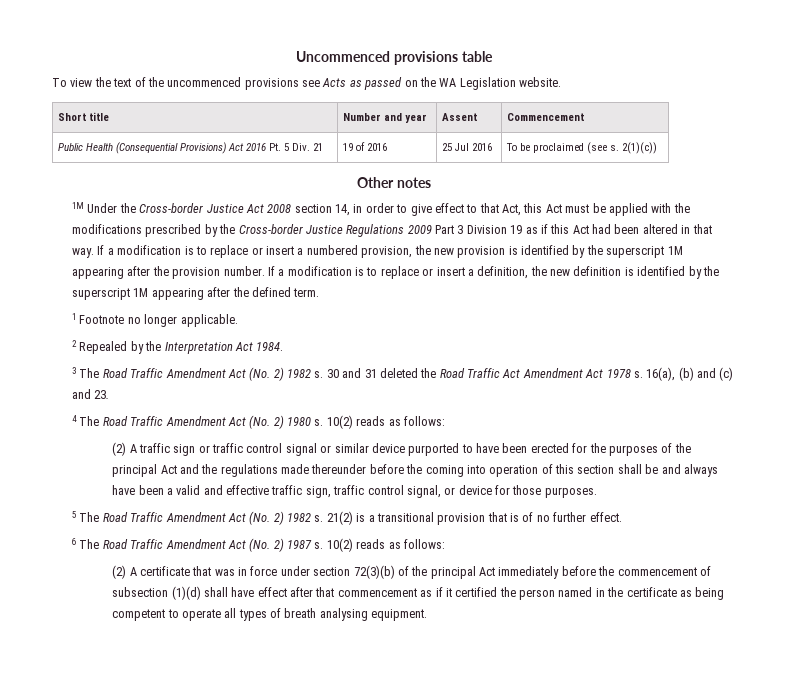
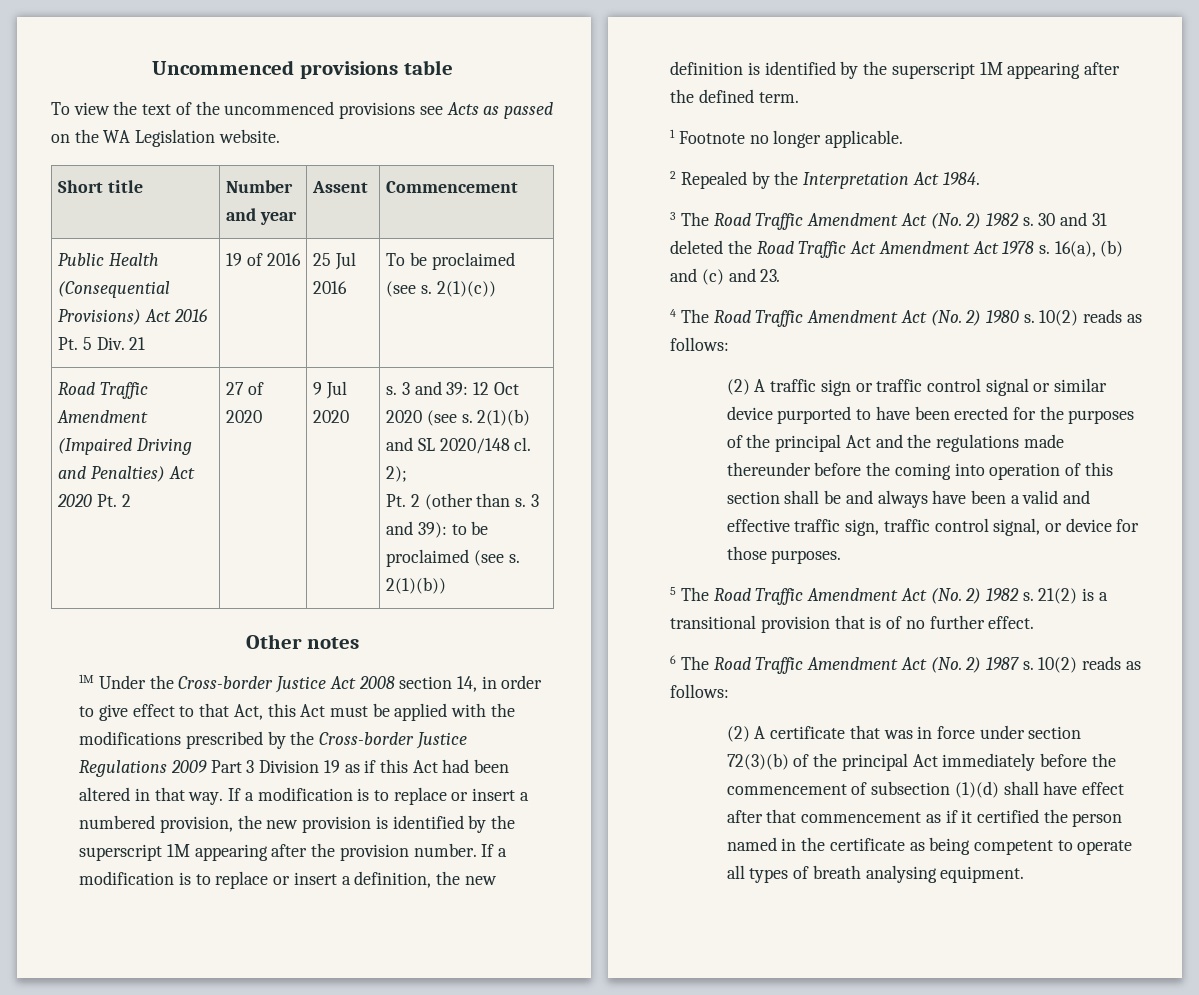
(658, 148) none -> [58,382,148,399] [57,410,149,423] [58,438,192,455] [58,466,195,482] [57,494,131,507] [226,382,264,395] [226,410,263,423] [313,381,347,399] [313,410,350,423] [386,381,519,395] [386,409,531,426] [386,437,532,454] [386,466,408,482] [386,493,539,510] [386,521,489,538] [386,549,520,567] [386,577,447,594] // Road Traffic Amendment (Impaired Driving and Penalties) Act 2020 Pt. 2 | 27 of 2020 | 9 Jul 2020 | s. 3 and 39: 12 Oct 2020 (see s. 2(1)(b) and SL 2020/148 cl. 2); // Pt. 2 (other than s. 3 and 39): to be proclaimed (see s. 2(1)(b))

